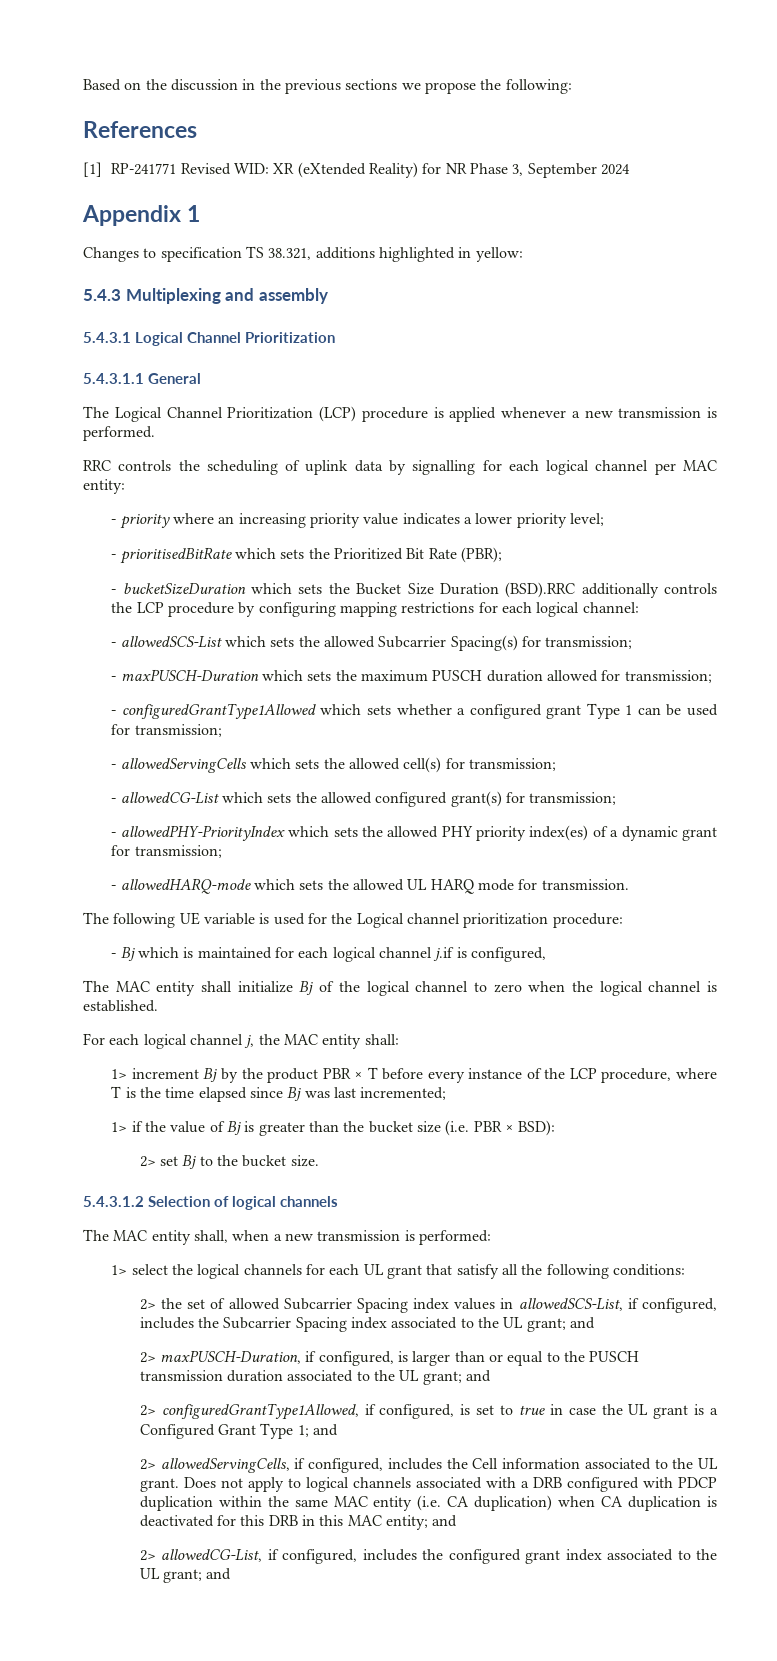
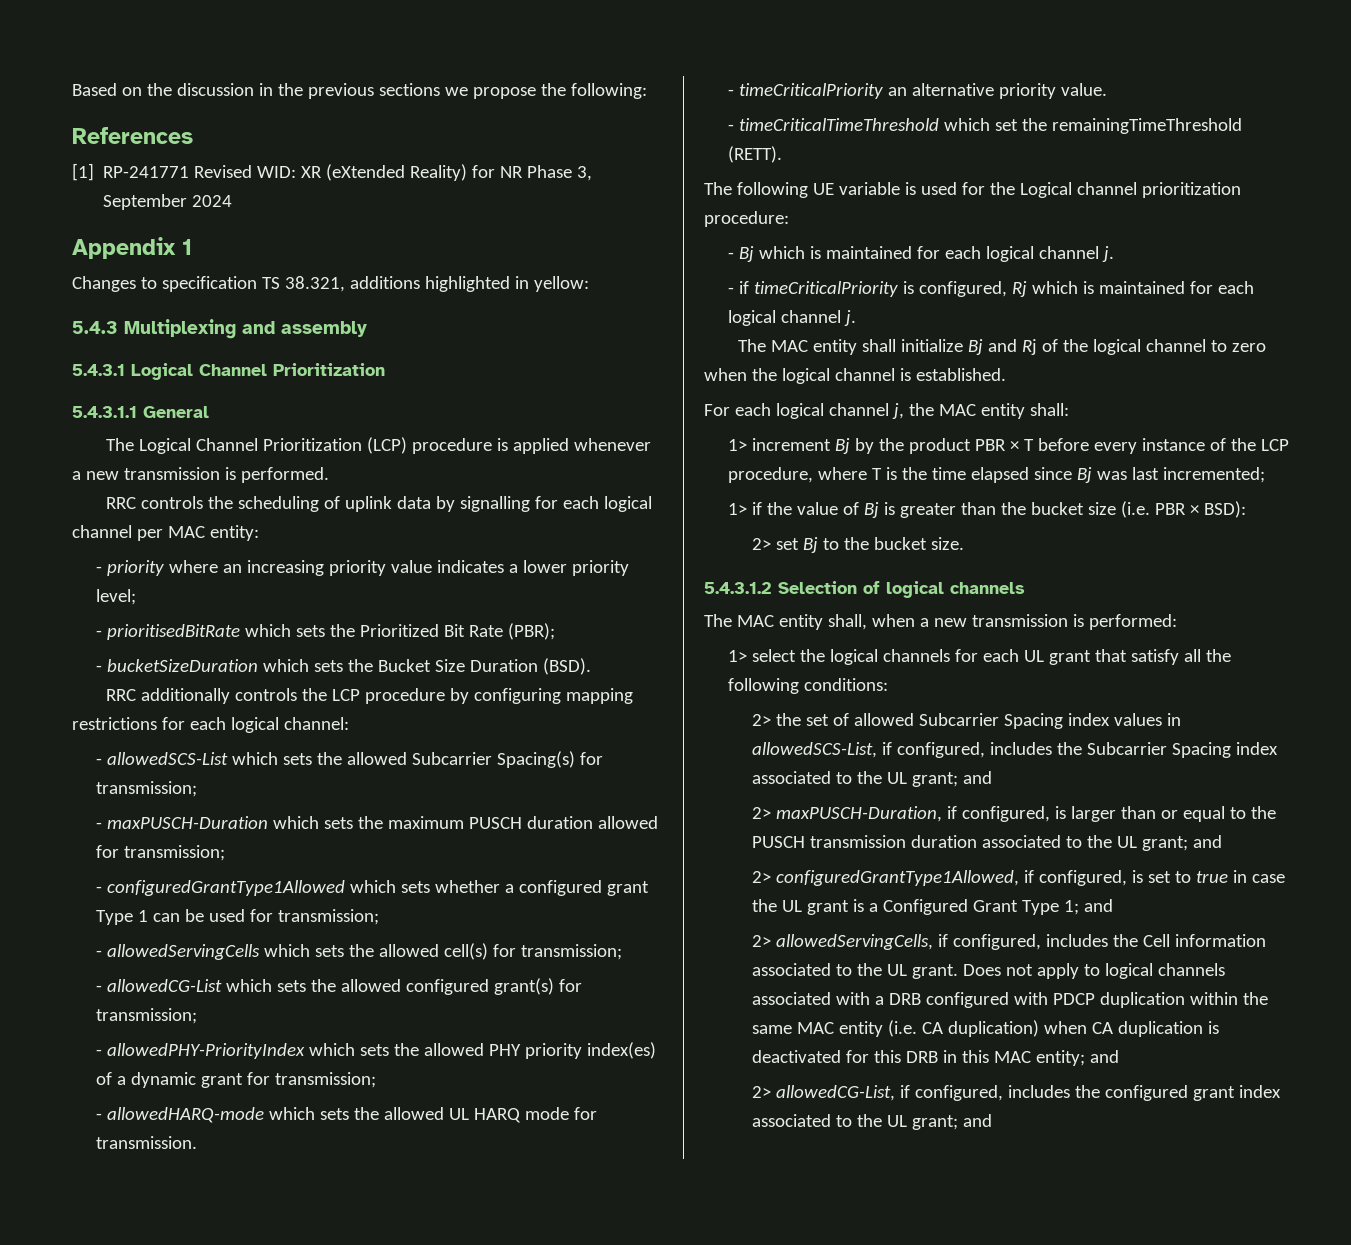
[505,582,576,598] (BSD).RRC -> [542,658,591,675] [105,689,136,701] (BSD). // RRC
(629, 884) none -> [727,83,1107,99] [727,118,1242,134] [727,146,782,163] // - timeCriticalPriority an alternative priority value. // - timeCriticalTimeThreshold which set the remainingTimeThreshold (RETT).
[433,947,546,962] j.if is configured, -> [1101,246,1114,262] [727,281,1254,297] [727,310,856,326] j. // - if timeCriticalPriority is configured, Rj which is maintained for each logical channel j.
(314, 988) none -> [987,339,1037,355] and Rj

